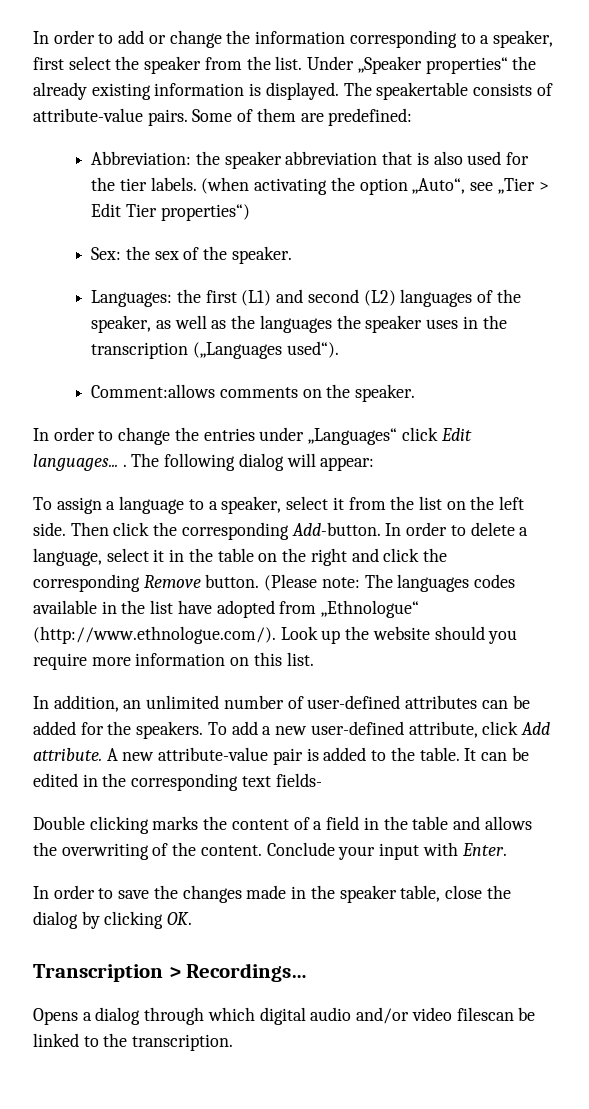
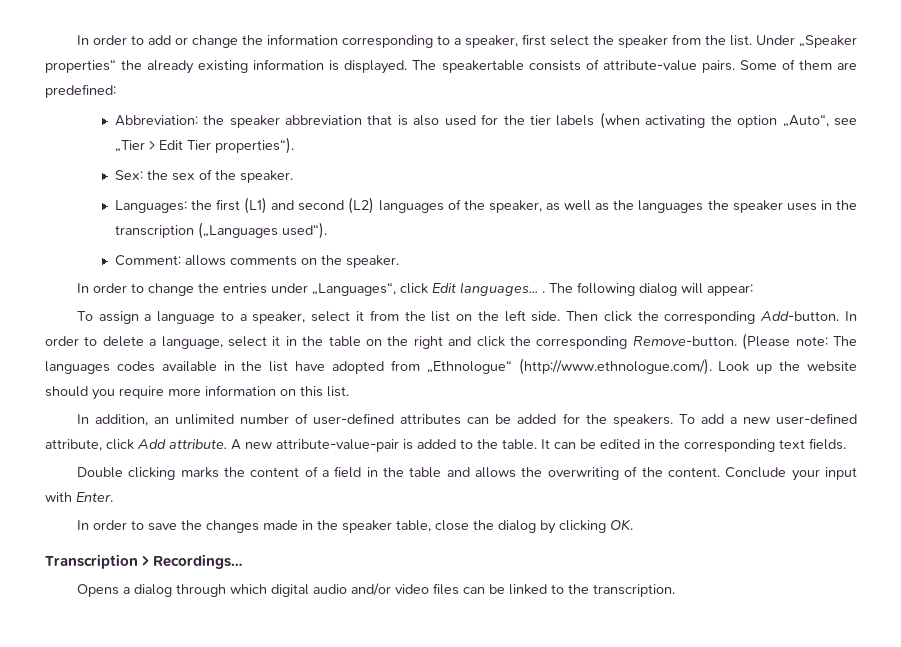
[150,177,197,191] labels. -> [556,115,595,126] labels
[160,204,250,221] properties“) -> [214,137,294,154] properties“).
[91,384,216,398] Comment:allows -> [114,255,226,266] Comment: allows
[308,428,398,445] „Languages“ -> [311,282,396,296] „Languages“,
[143,574,260,588] Remove button. -> [632,336,737,346] Remove-button.
[158,747,303,765] attribute-value pair -> [276,439,399,452] attribute-value-pair
[275,773,322,787] fields- -> [809,438,846,450] fields.
[456,1007,514,1021] filescan -> [432,583,485,595] files can

